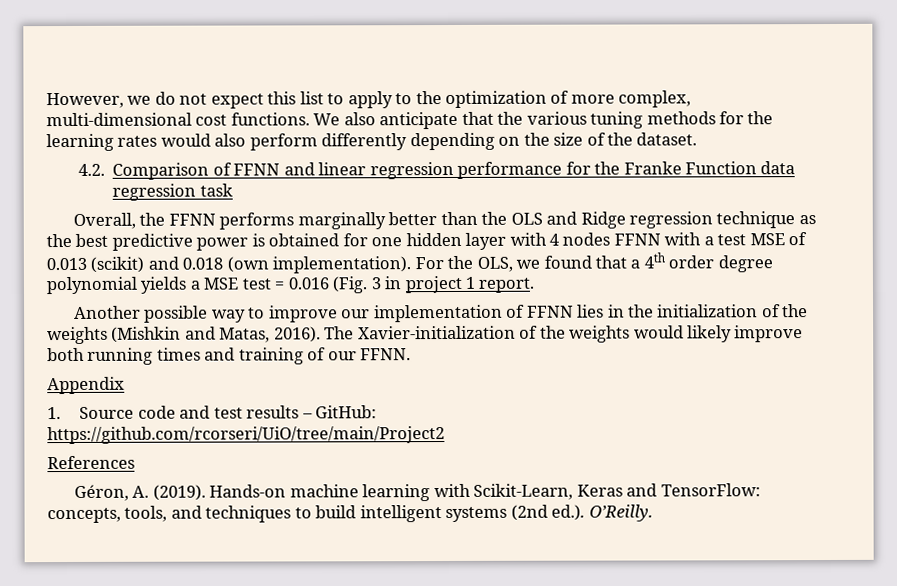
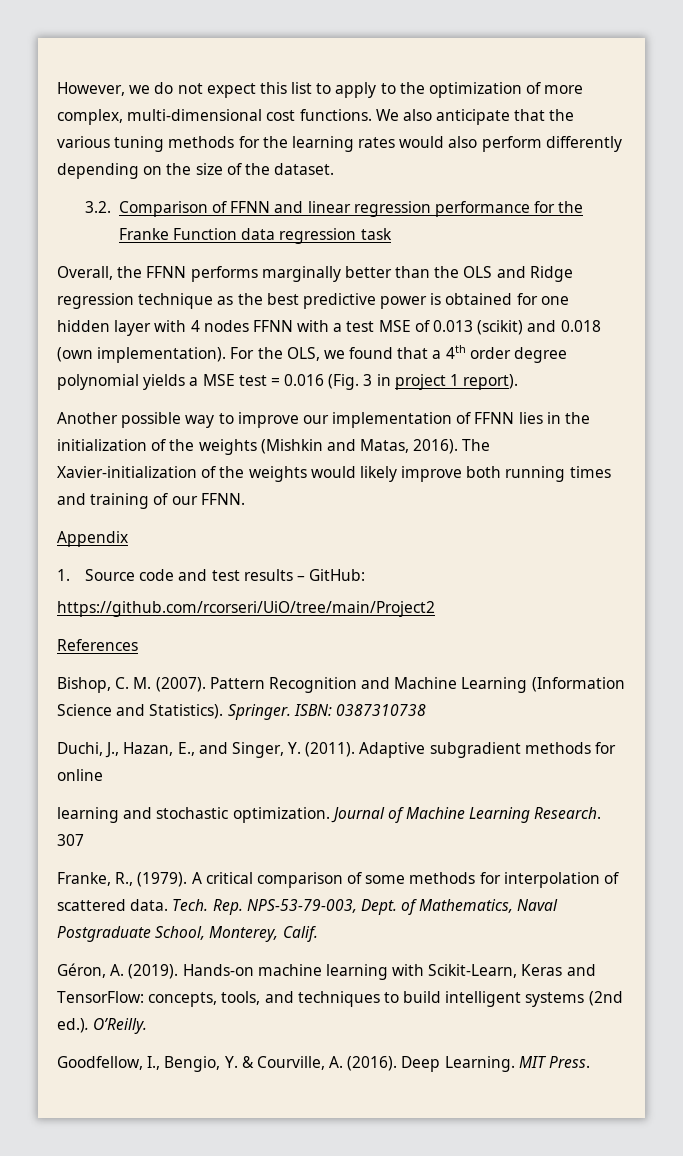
[78,163,106,176] 4.2. -> [85,201,112,213] 3.2.
[478,277,535,293] report. -> [463,374,519,390] report).
(135, 462) none -> [57,677,625,693] [57,704,426,720] [57,742,617,758] [57,769,103,781] [57,807,602,823] [57,834,84,846] [57,872,620,888] [57,899,559,915] [57,926,318,942] // Bishop, C. M. (2007). Pattern Recognition and Machine Learning (Information Science and Statistics). Springer. ISBN: 0387310738 // Duchi, J., Hazan, E., and Singer, Y. (2011). Adaptive subgradient methods for online // learning and stochastic optimization. Journal of Machine Learning Research. 307 // Franke, R., (1979). A critical comparison of some methods for interpolation of scattered data. Tech. Rep. NPS-53-79-003, Dept. of Mathematics, Naval Postgraduate School, Monterey, Calif.
(653, 513) none -> [57,1056,591,1072] // Goodfellow, I., Bengio, Y. & Courville, A. (2016). Deep Learning. MIT Press.

